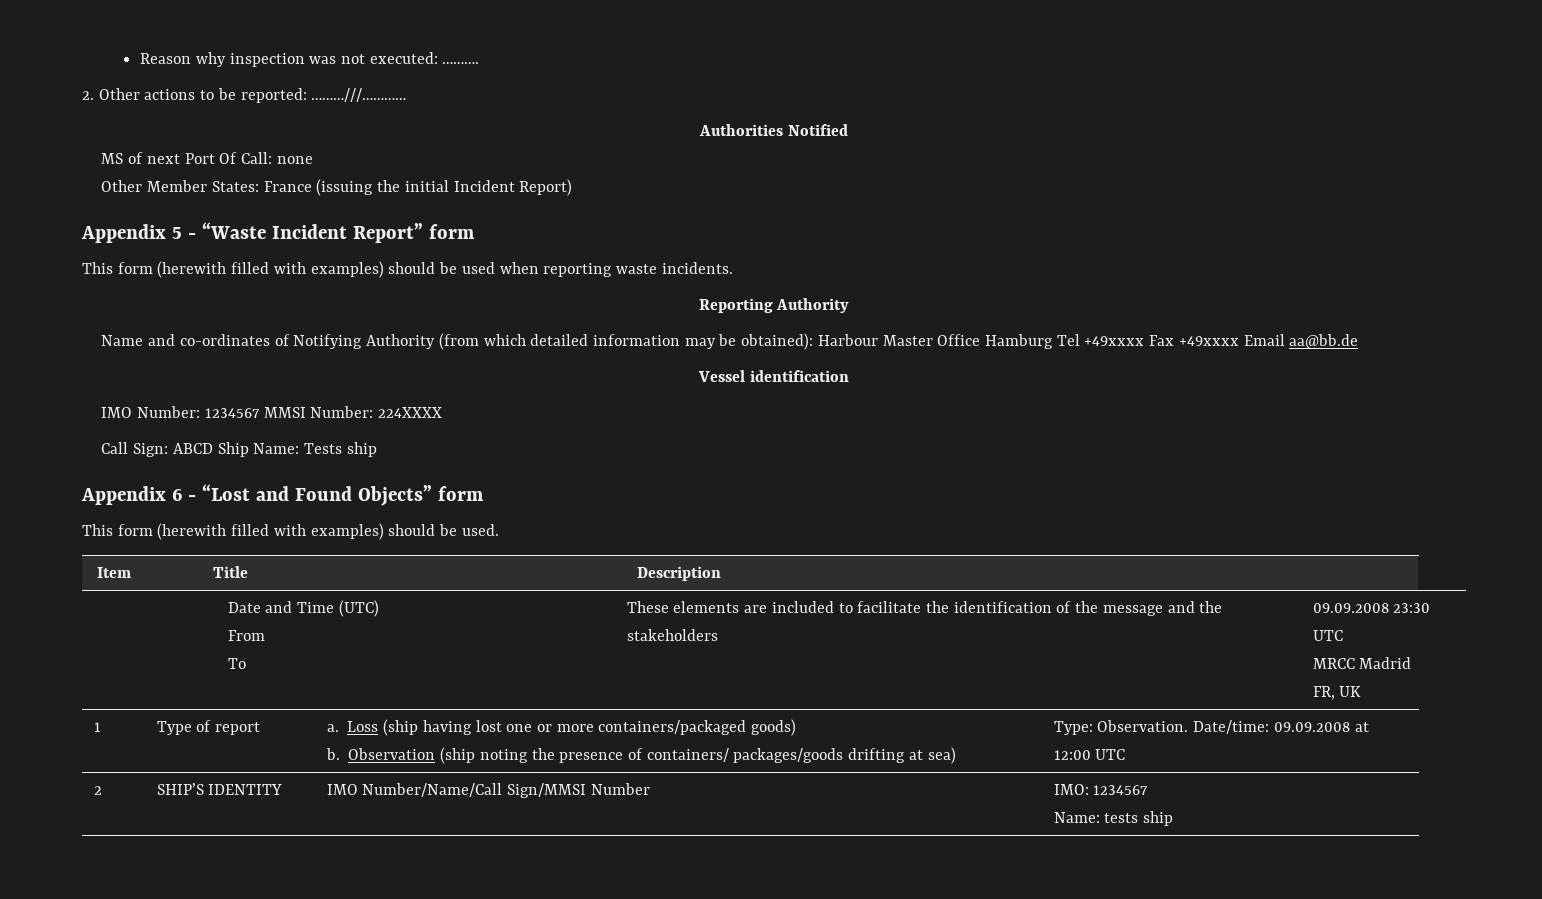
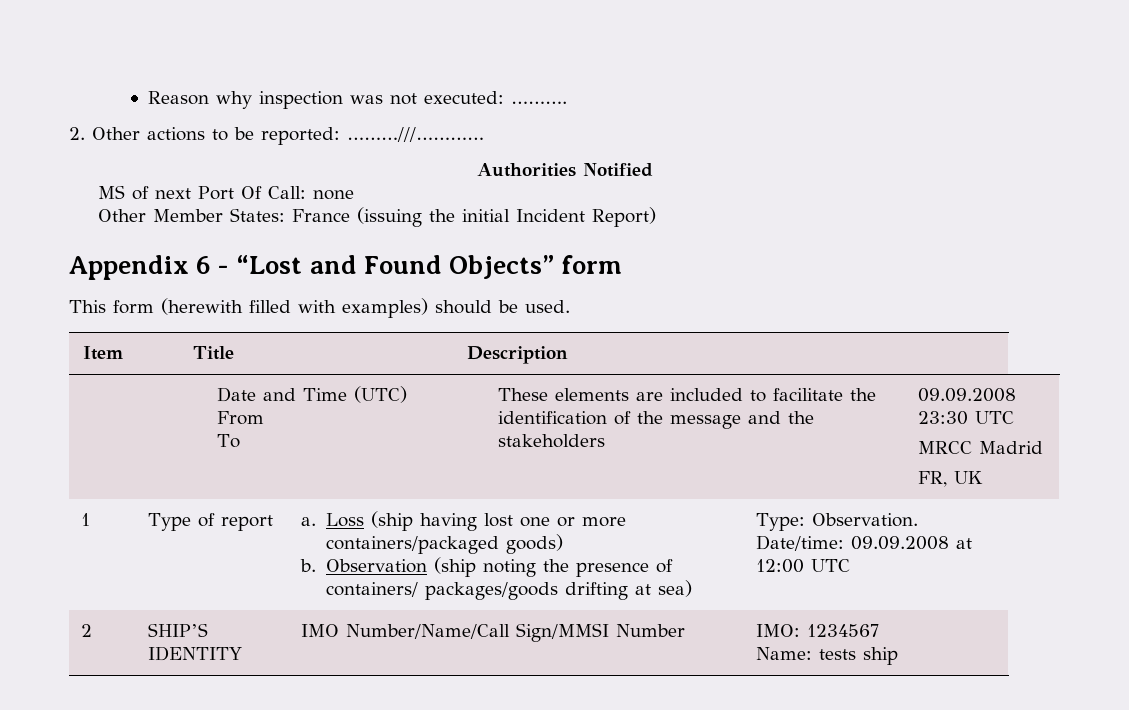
[81,222,475,243] [82,261,733,278] [698,298,850,313] [101,333,1359,350] [698,370,849,382] [101,406,443,418] [101,442,377,457] // Appendix 5 - “Waste Incident Report” form // This form (herewith filled with examples) should be used when reporting waste incidents. // Reporting Authority // Name and co-ordinates of Notifying Authority (from which detailed information may be obtained): Harbour Master Office Hamburg Tel +49xxxx Fax +49xxxx Email aa@bb.de // Vessel identification // IMO Number: 1234567 MMSI Number: 224XXXX // Call Sign: ABCD Ship Name: Tests ship -> (657, 217) none

